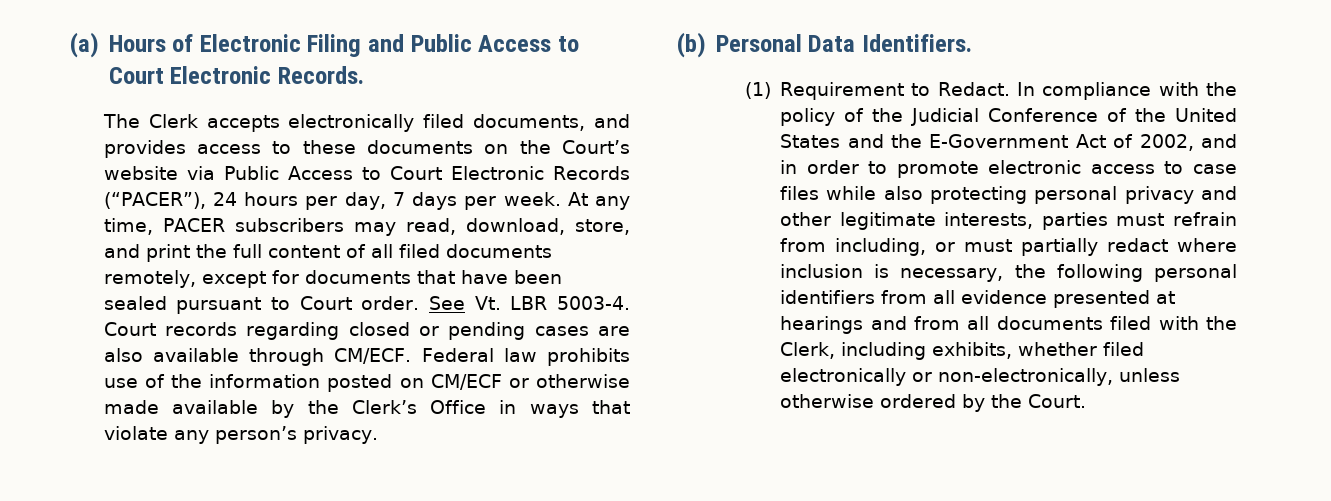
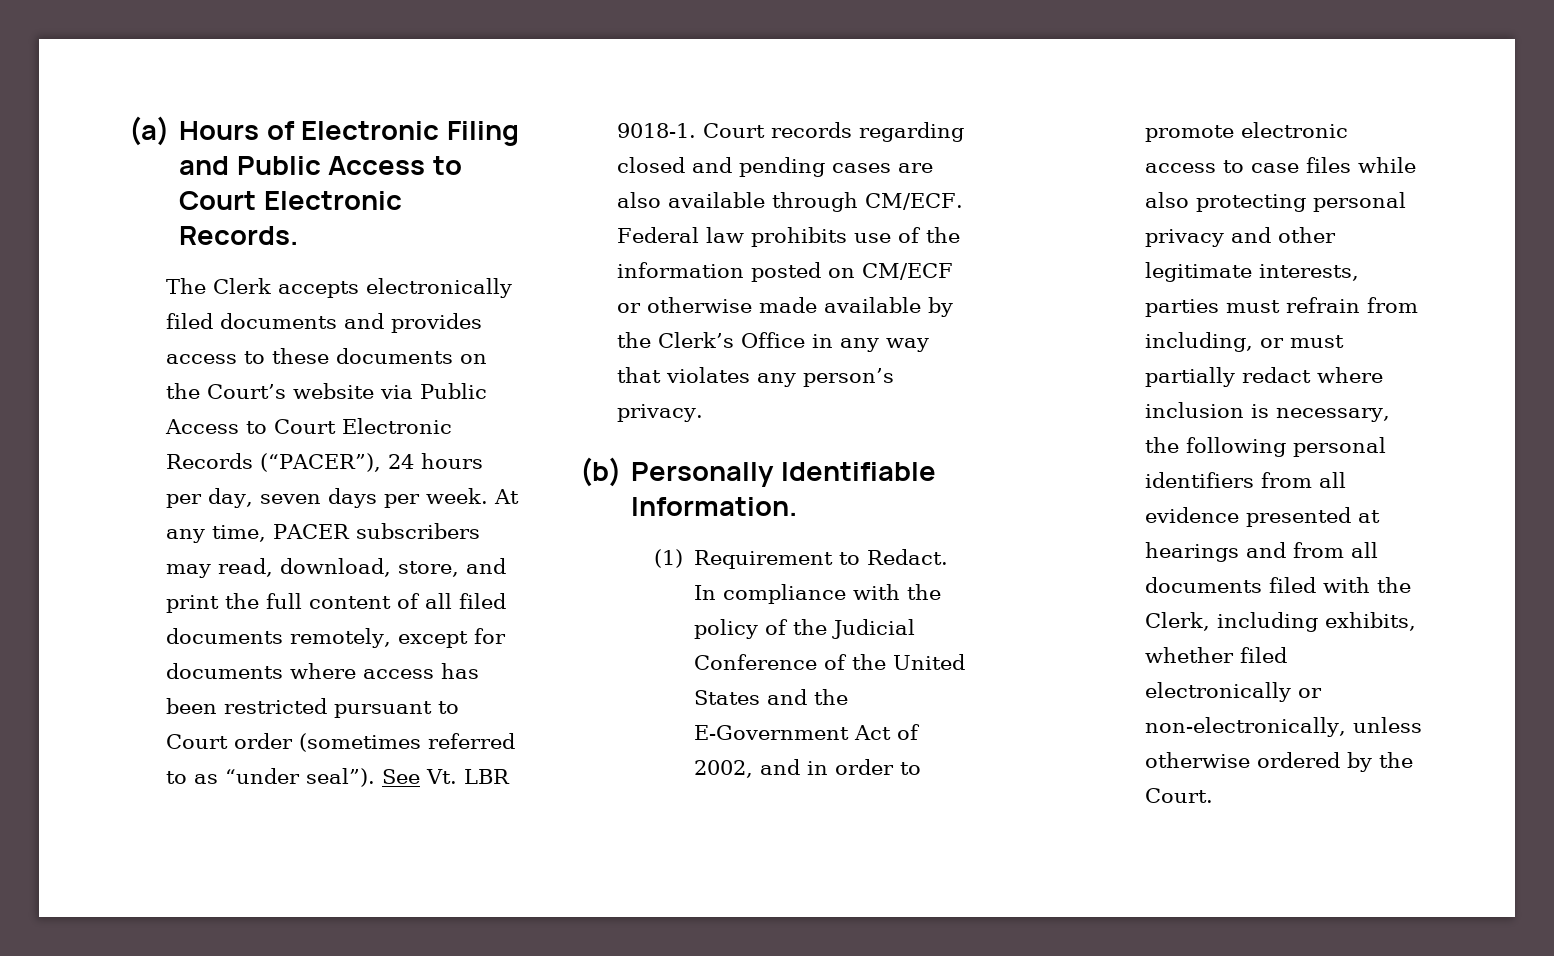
[473,114,586,131] documents, -> [220,313,338,329] documents
[392,192,405,206] 7 -> [260,494,322,504] seven
[416,270,562,284] [103,296,420,314] that have been sealed pursuant to Court order. -> [290,663,480,679] [166,698,460,718] [166,733,516,752] [166,768,376,787] where access has been restricted pursuant to Court order (sometimes referred to as “under seal”).
[556,296,630,310] 5003-4. -> [617,123,697,138] 9018-1.
[419,326,440,336] or -> [692,157,733,173] and
[529,400,630,418] [103,426,168,440] ways that violate -> [840,338,930,352] [617,367,751,383] any way that violates
[715,34,972,52] Personal Data Identifiers. -> [631,462,936,487] [631,497,798,516] Personally Identifiable Information.

